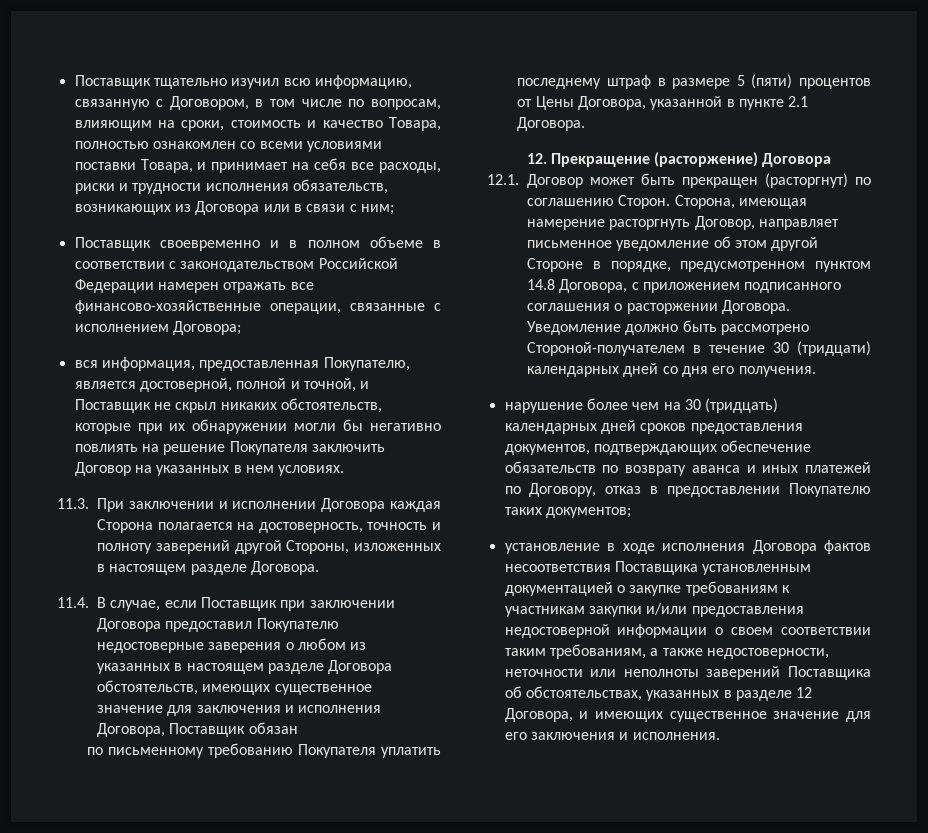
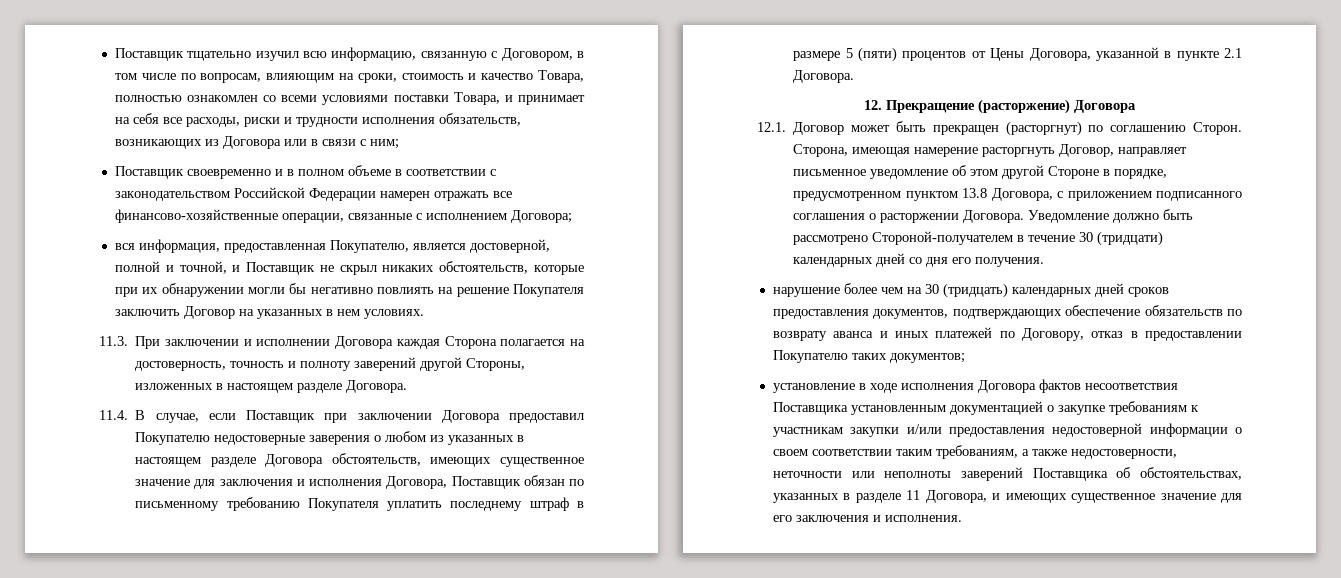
(298, 728) // -> (565, 480) none
[527,279,555,290] 14.8 -> [962,188,988,198] 13.8
[796,687,813,698] 12 -> [906,490,921,500] 11

